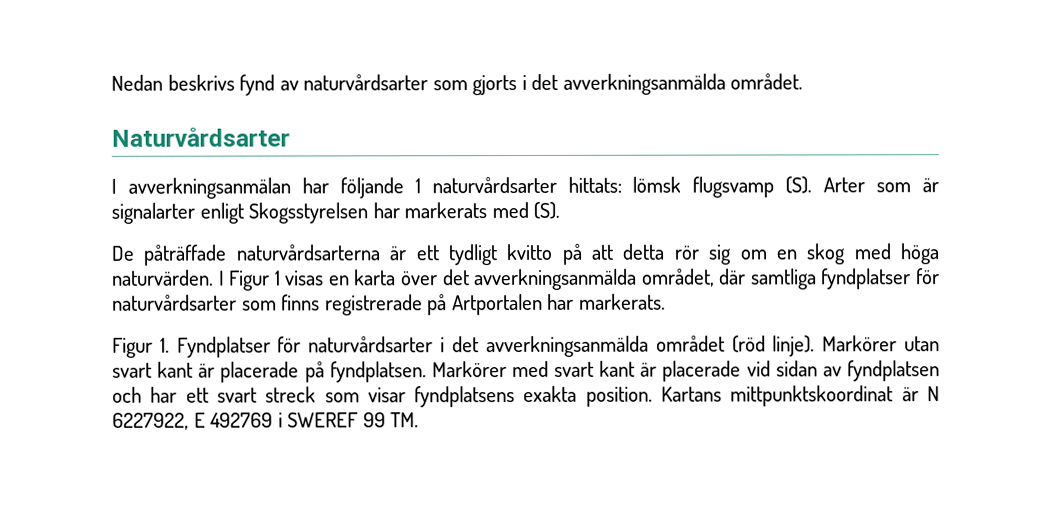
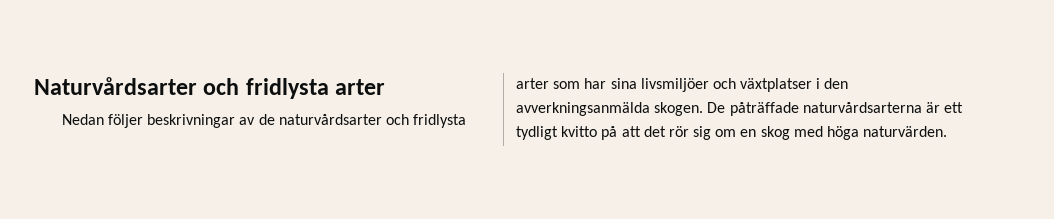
[111,73,804,96] [111,127,290,147] [111,176,939,199] [111,201,561,224] Nedan beskrivs fynd av naturvårdsarter som gjorts i det avverkningsanmälda området. // Naturvårdsarter // I avverkningsanmälan har följande 1 naturvårdsarter hittats: lömsk flugsvamp (S). Arter som är signalarter enligt Skogsstyrelsen har markerats med (S). // -> [34,77,386,99] [61,114,467,128] [516,78,849,92] [516,102,704,116] Naturvårdsarter och fridlysta arter // Nedan följer beskrivningar av de naturvårdsarter och fridlysta arter som har sina livsmiljöer och växtplatser i den avverkningsanmälda skogen.
[622,243,665,260] detta -> [643,126,666,137] det
[218,268,940,291] [112,293,666,316] [112,335,940,358] [112,360,940,383] [112,385,940,408] [112,412,420,430] I Figur 1 visas en karta över det avverkningsanmälda området, där samtliga fyndplatser för naturvårdsarter som finns registrerade på Artportalen har markerats. // Figur 1. Fyndplatser för naturvårdsarter i det avverkningsanmälda området (röd linje). Markörer utan svart kant är placerade på fyndplatsen. Markörer med svart kant är placerade vid sidan av fyndplatsen och har ett svart streck som visar fyndplatsens exakta position. Kartans mittpunktskoordinat är N 6227922, E 492769 i SWEREF 99 TM. -> (948, 131) none

